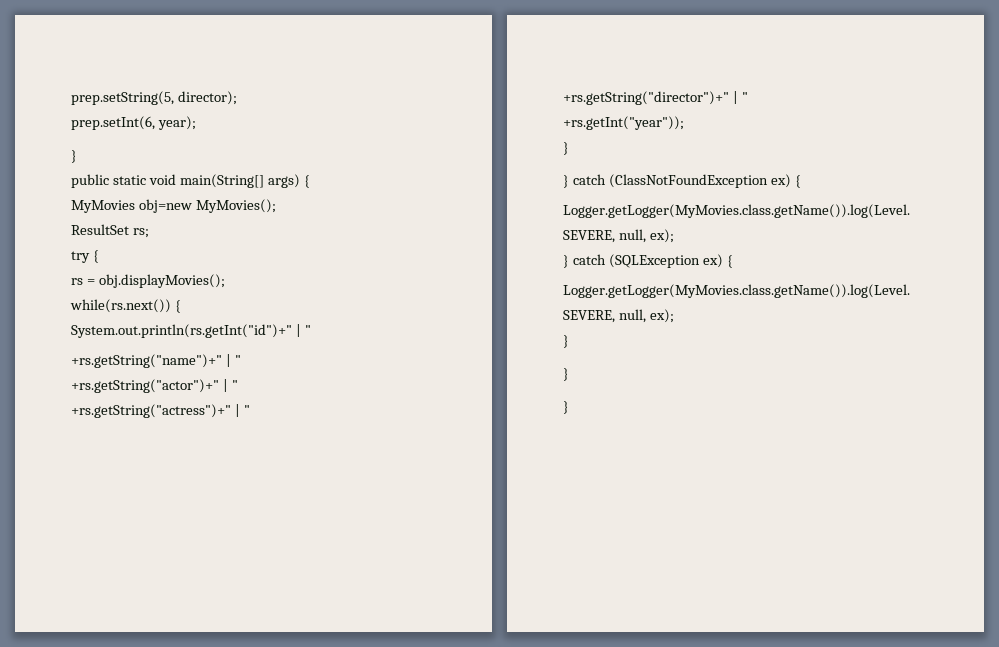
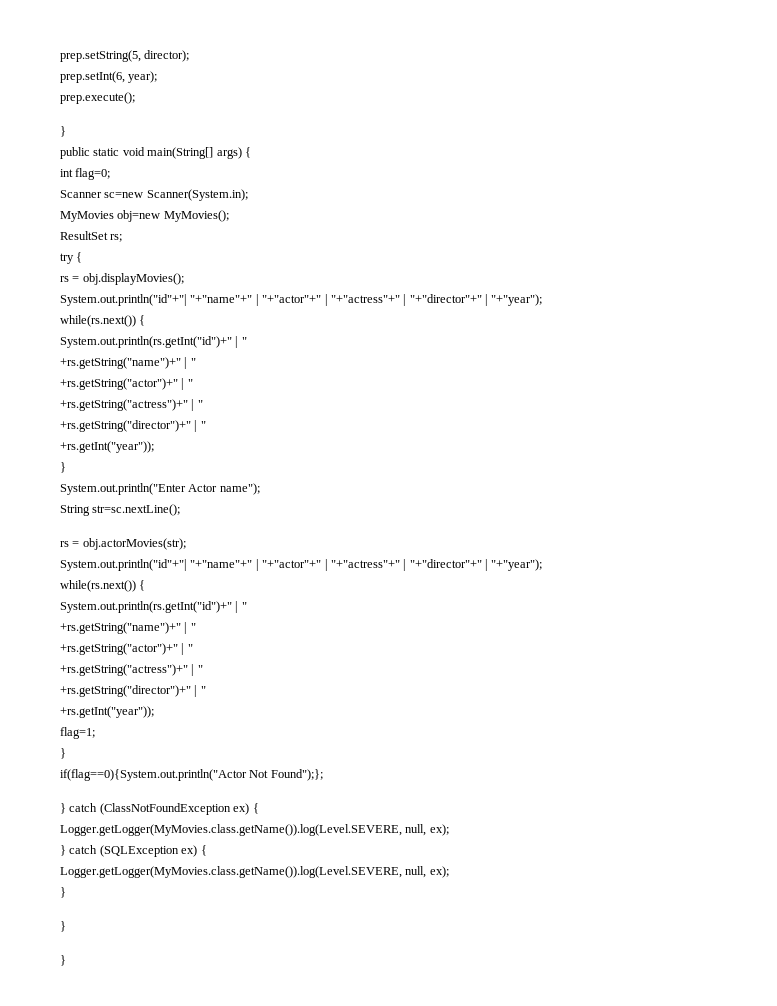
(196, 123) none -> [60,92,135,104] // prep.execute();
(310, 181) none -> [60,168,111,180] [60,189,248,201] // int flag=0; // Scanner sc=new Scanner(System.in);
(225, 281) none -> [60,294,543,306] // System.out.println("id"+"| "+"name"+" | "+"actor"+" | "+"actress"+" | "+"director"+" | "+"year");
(569, 148) none -> [60,483,260,495] [60,504,181,516] [60,538,186,550] [60,559,543,571] [60,580,146,592] [60,601,247,613] [60,622,196,634] [60,643,193,655] [60,664,203,676] [60,685,206,697] [60,706,154,718] [60,727,95,739] [60,748,66,759] [60,769,323,781] // System.out.println("Enter Actor name"); // String str=sc.nextLine(); // rs = obj.actorMovies(str); // System.out.println("id"+"| "+"name"+" | "+"actor"+" | "+"actress"+" | "+"director"+" | "+"year"); // while(rs.next()) { // System.out.println(rs.getInt("id")+" | " // +rs.getString("name")+" | " // +rs.getString("actor")+" | " // +rs.getString("actress")+" | " // +rs.getString("director")+" | " // +rs.getInt("year")); // flag=1; // } // if(flag==0){System.out.println("Actor Not Found");};

